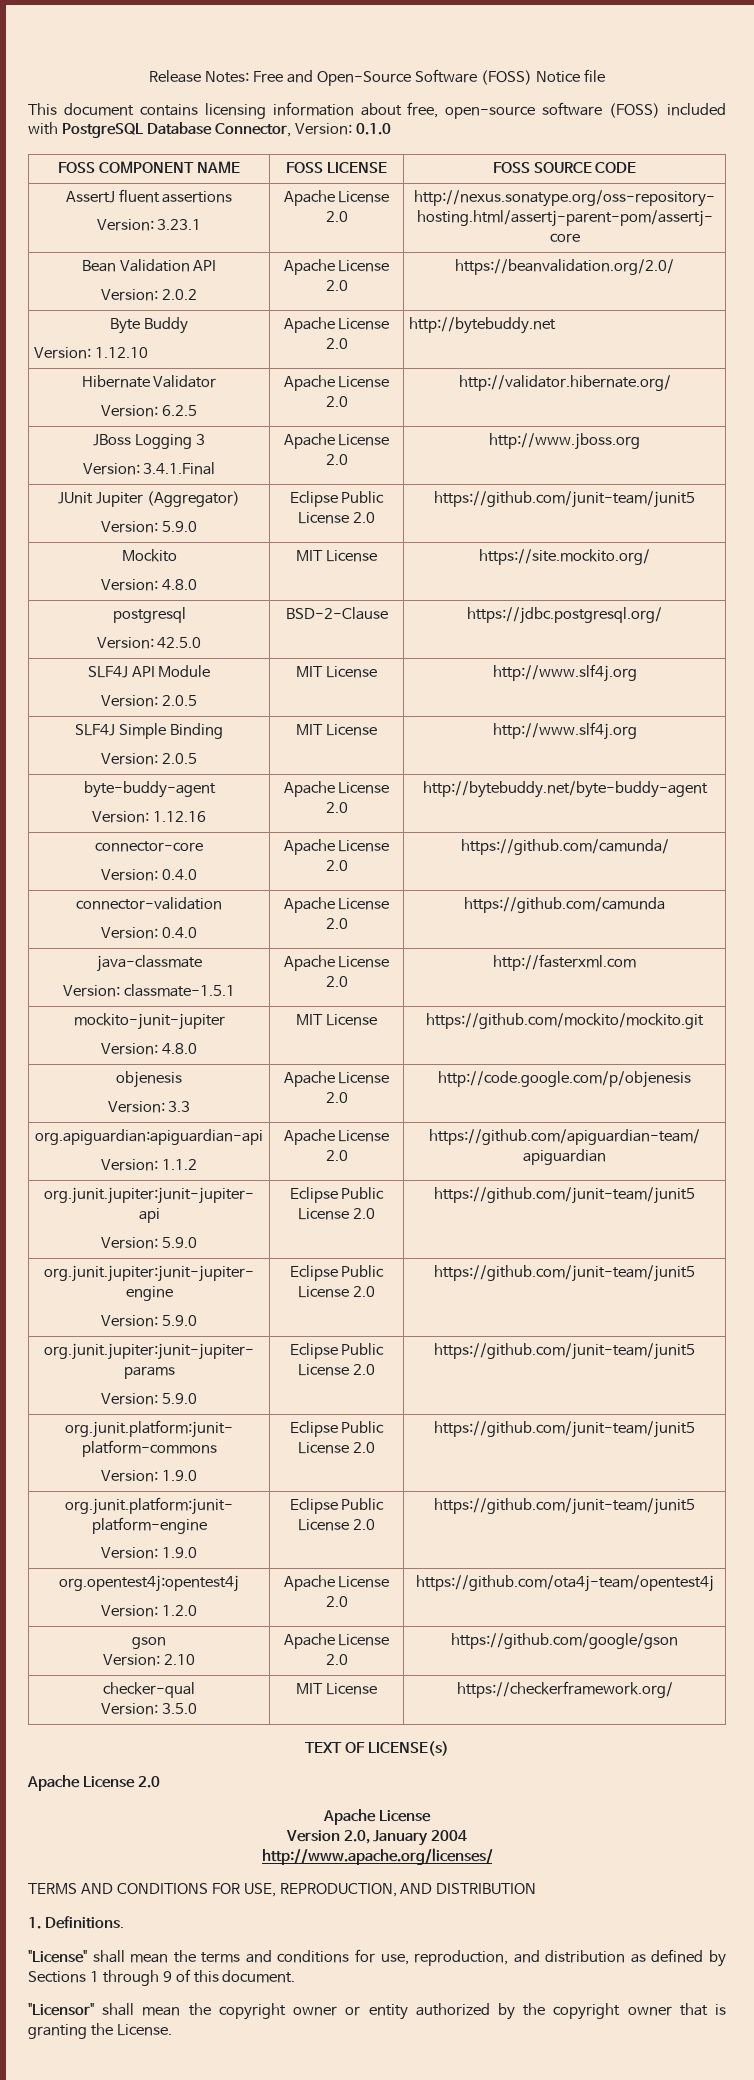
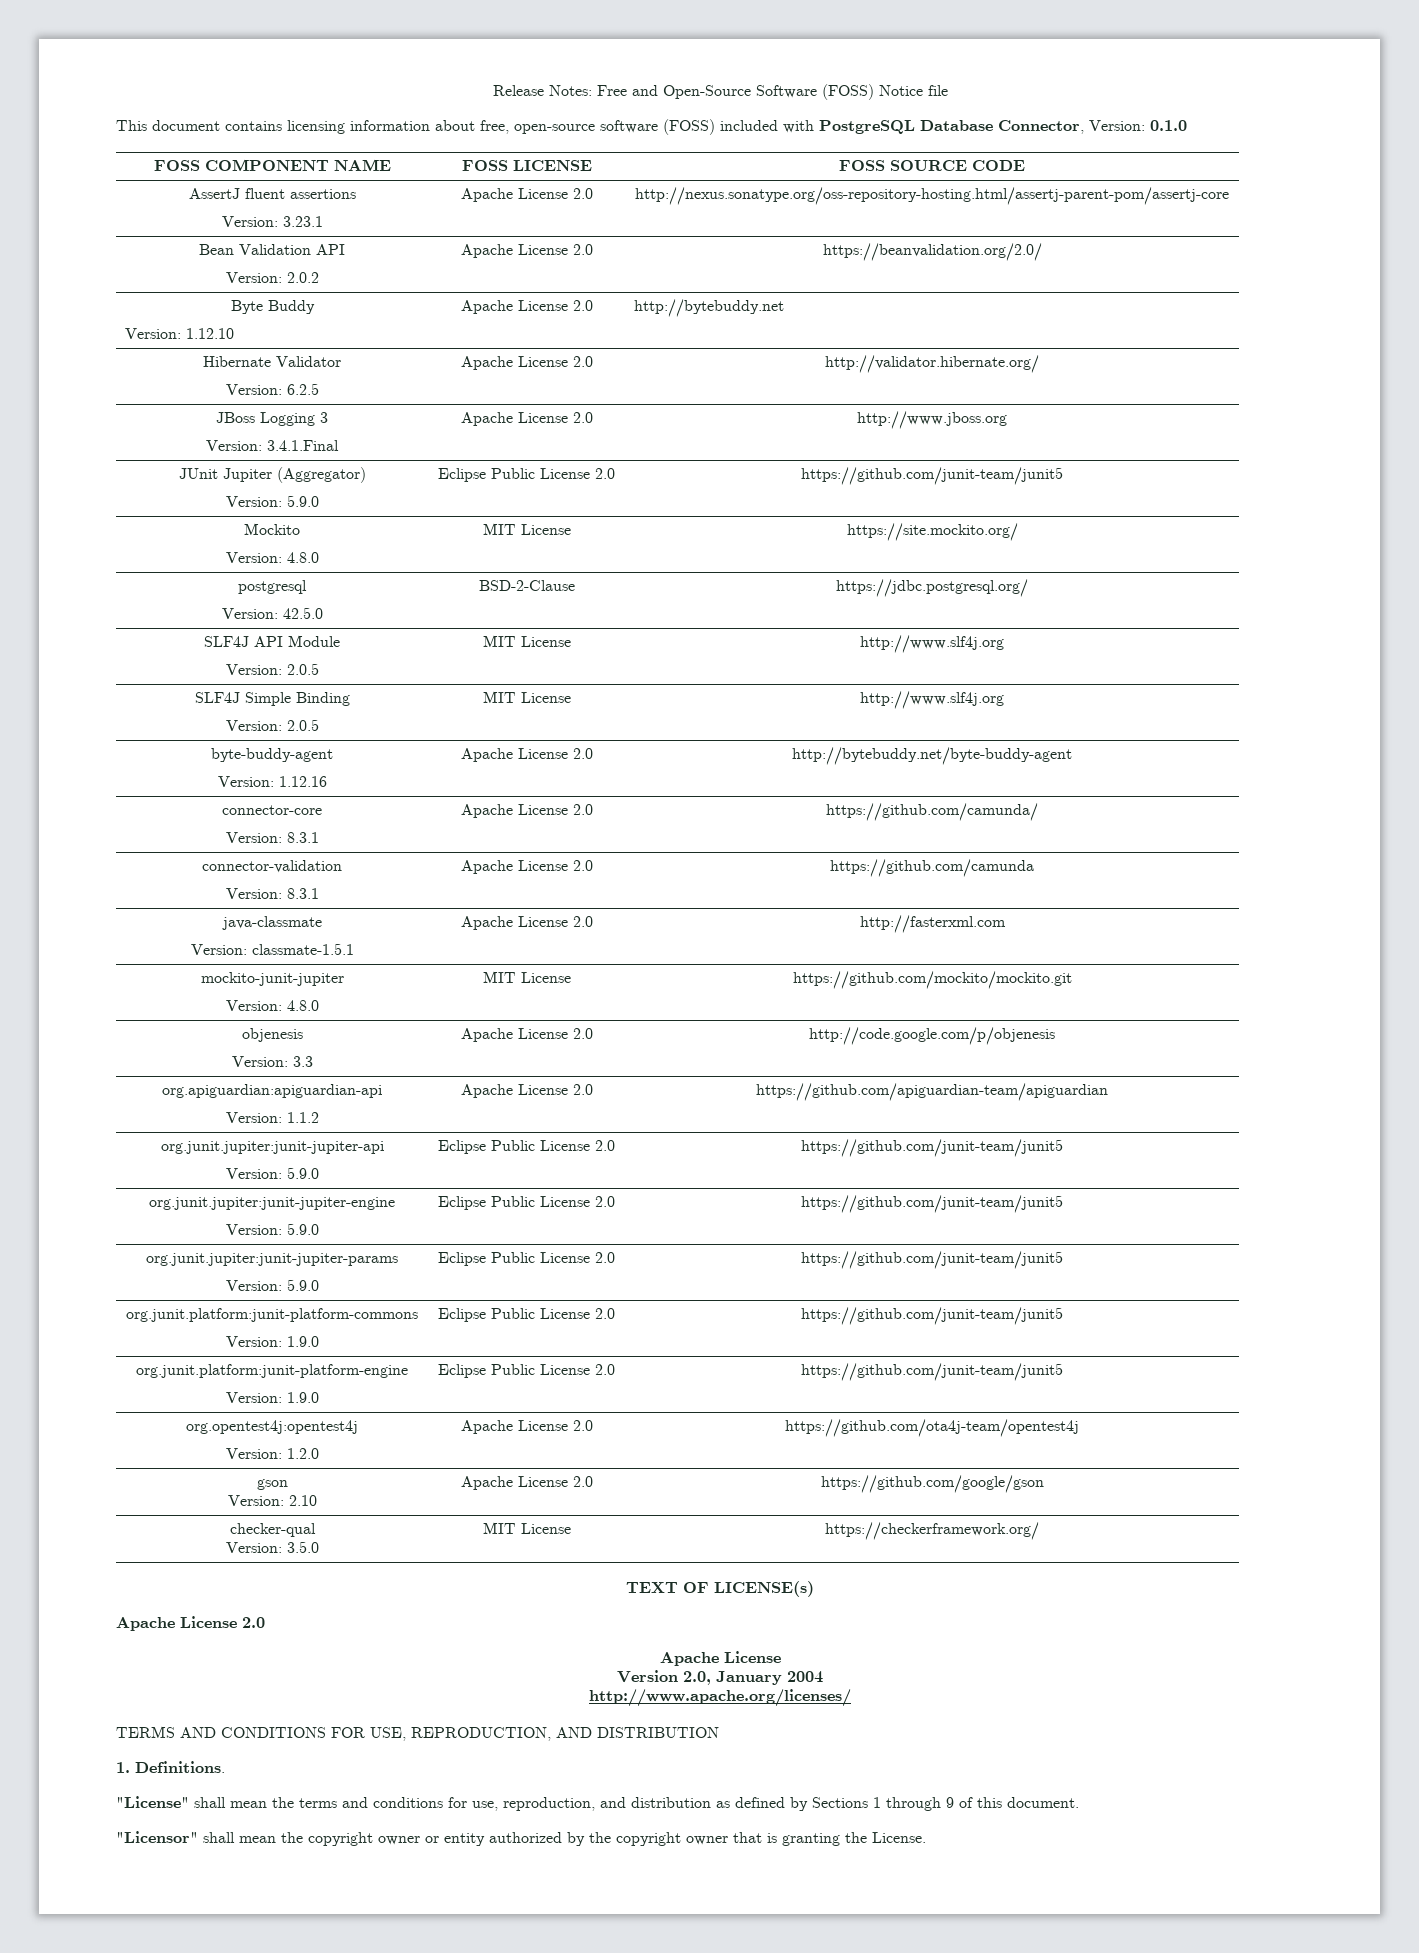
[161,869,197,880] 0.4.0 -> [286,832,319,843] 8.3.1
[161,927,197,938] 0.4.0 -> [286,888,319,899] 8.3.1

